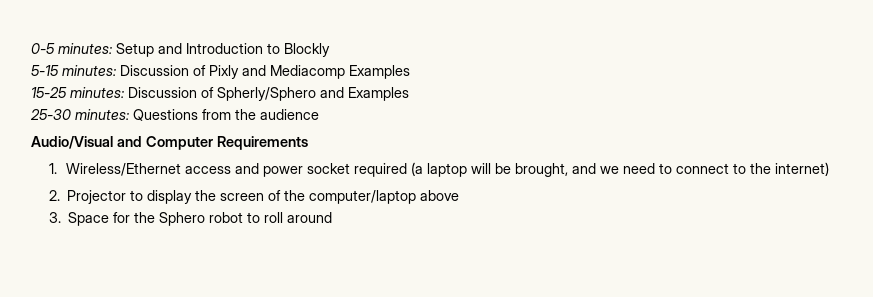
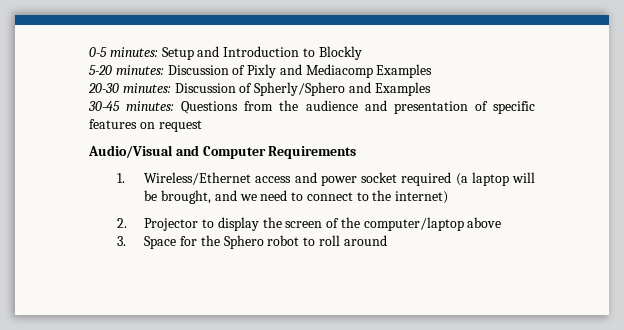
[31,65,59,76] 5-15 -> [89,65,112,75] 5-20
[31,87,67,98] 15-25 -> [88,83,119,93] 20-30
[30,109,72,120] 25-30 -> [88,101,120,111] 30-45
(319, 114) none -> [364,100,535,114] [89,119,202,132] and presentation of specific features on request

